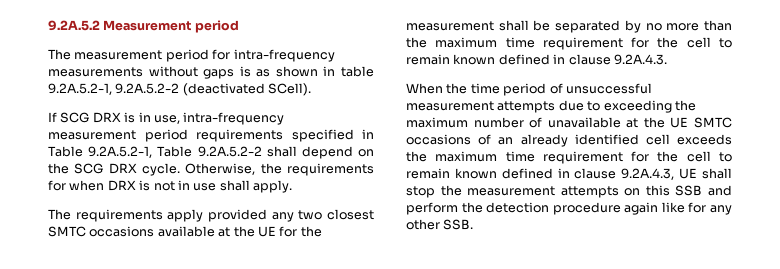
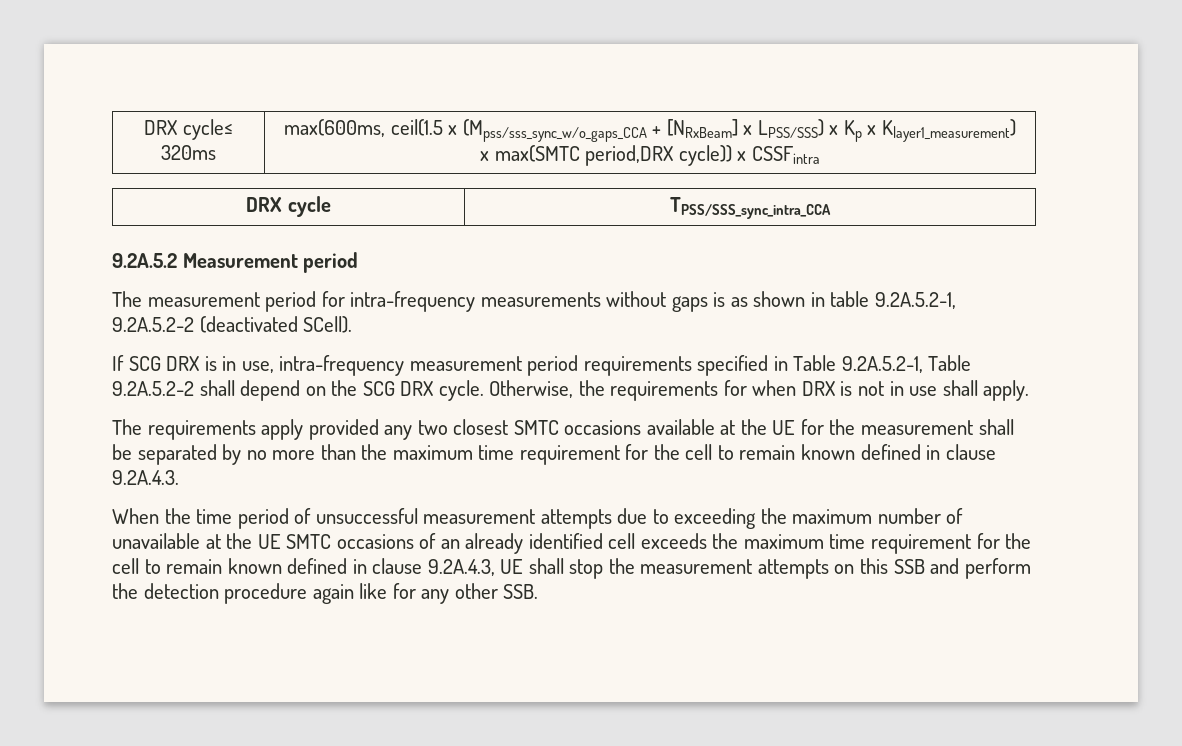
(48, 25) none -> [144,119,233,140] [161,145,216,160] [284,119,1016,142] [480,145,820,166] [246,196,331,217] [670,197,831,219] DRX cycle≤ 320ms | max(600ms, ceil(1.5 x (Mpss/sss_sync_w/o_gaps_CCA + [NRxBeam] x LPSS/SSS) x Kp x Klayer1_measurement) x max(SMTC period,DRX cycle)) x CSSFintra // DRX cycle | TPSS/SSS_sync_intra_CCA //

